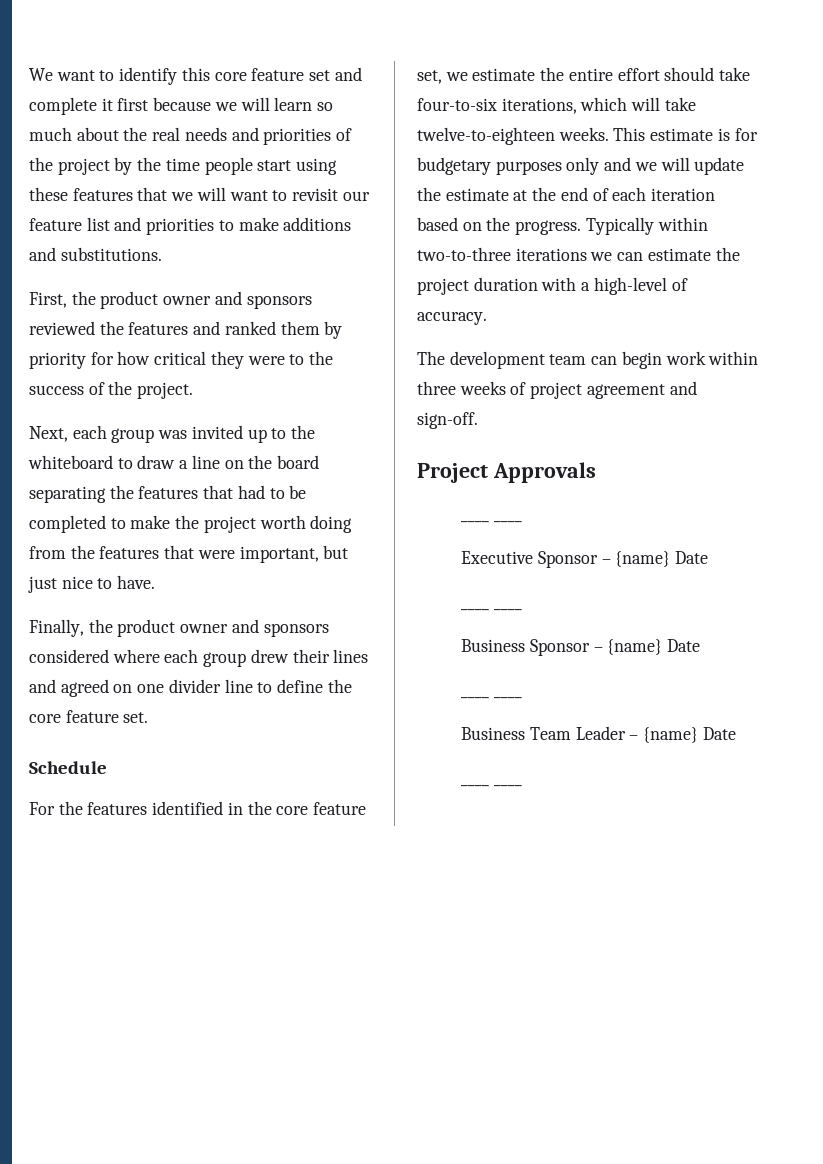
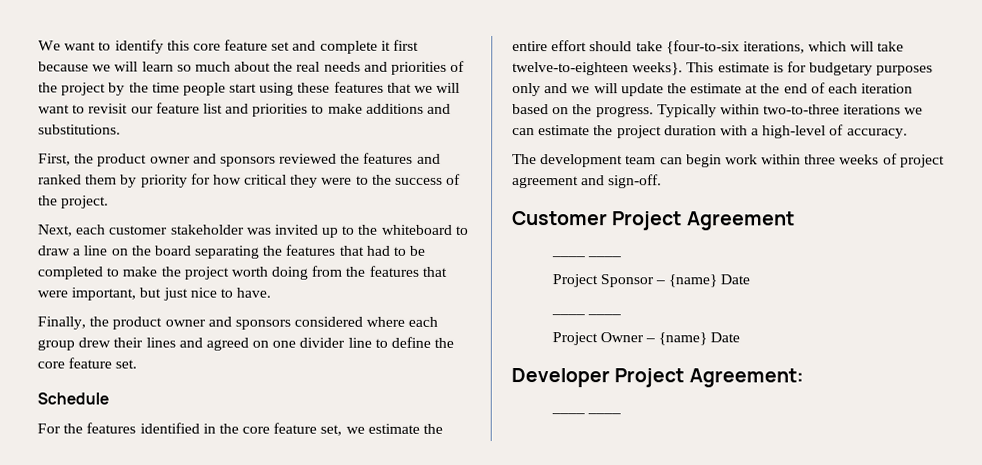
[111,428,155,443] group -> [108,224,245,235] customer stakeholder
[417,98,497,111] four-to-six -> [665,40,740,55] {four-to-six
[558,127,609,141] weeks. -> [632,62,684,76] weeks}.
[417,462,596,483] [461,520,522,523] [461,551,708,568] [461,608,522,611] [461,639,700,656] [461,696,522,699] [461,726,736,743] Project Approvals // ____ ____ // Executive Sponsor – {name} Date // ____ ____ // Business Sponsor – {name} Date // ____ ____ // Business Team Leader – {name} Date -> [512,211,795,231] [550,255,621,258] [551,274,751,288] [550,313,621,316] [551,332,741,346] [511,368,804,388] Customer Project Agreement // ____ ____ // Project Sponsor – {name} Date // ____ ____ // Project Owner – {name} Date // Developer Project Agreement:

